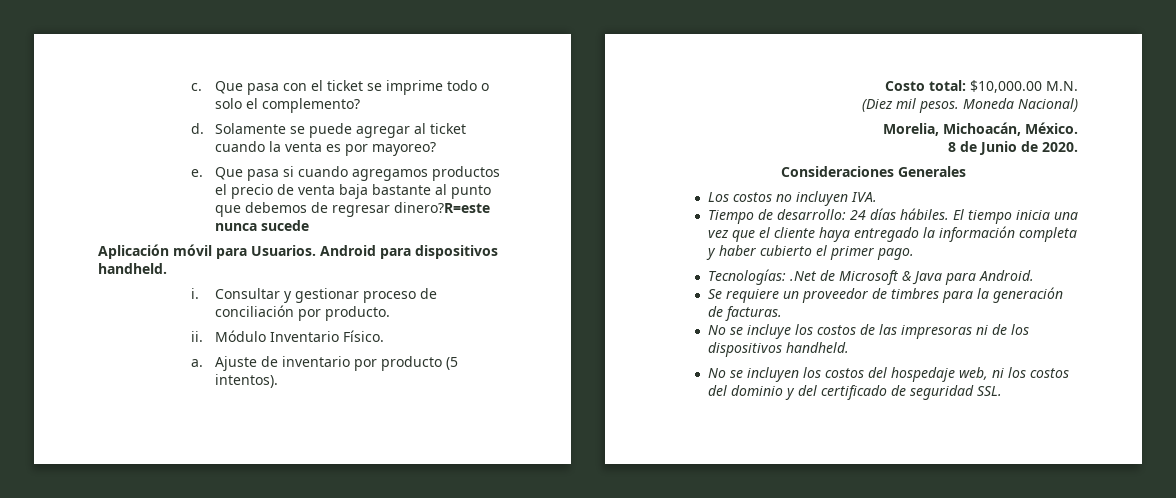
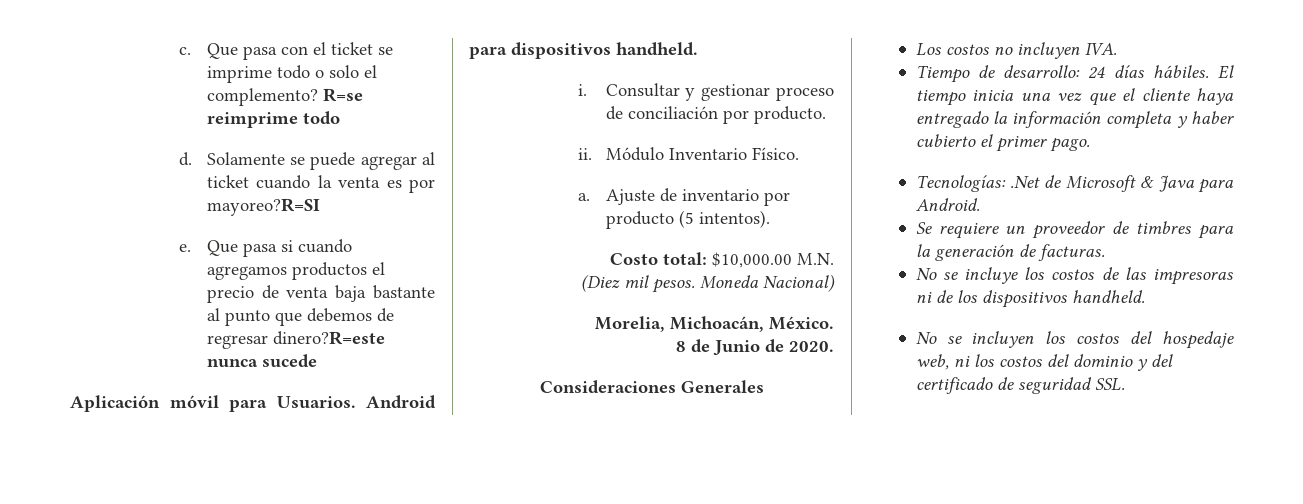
(360, 105) none -> [322,88,363,102] [206,111,340,128] R=se reimprime todo
[371,142,436,156] mayoreo? -> [206,198,320,216] mayoreo?R=SI

